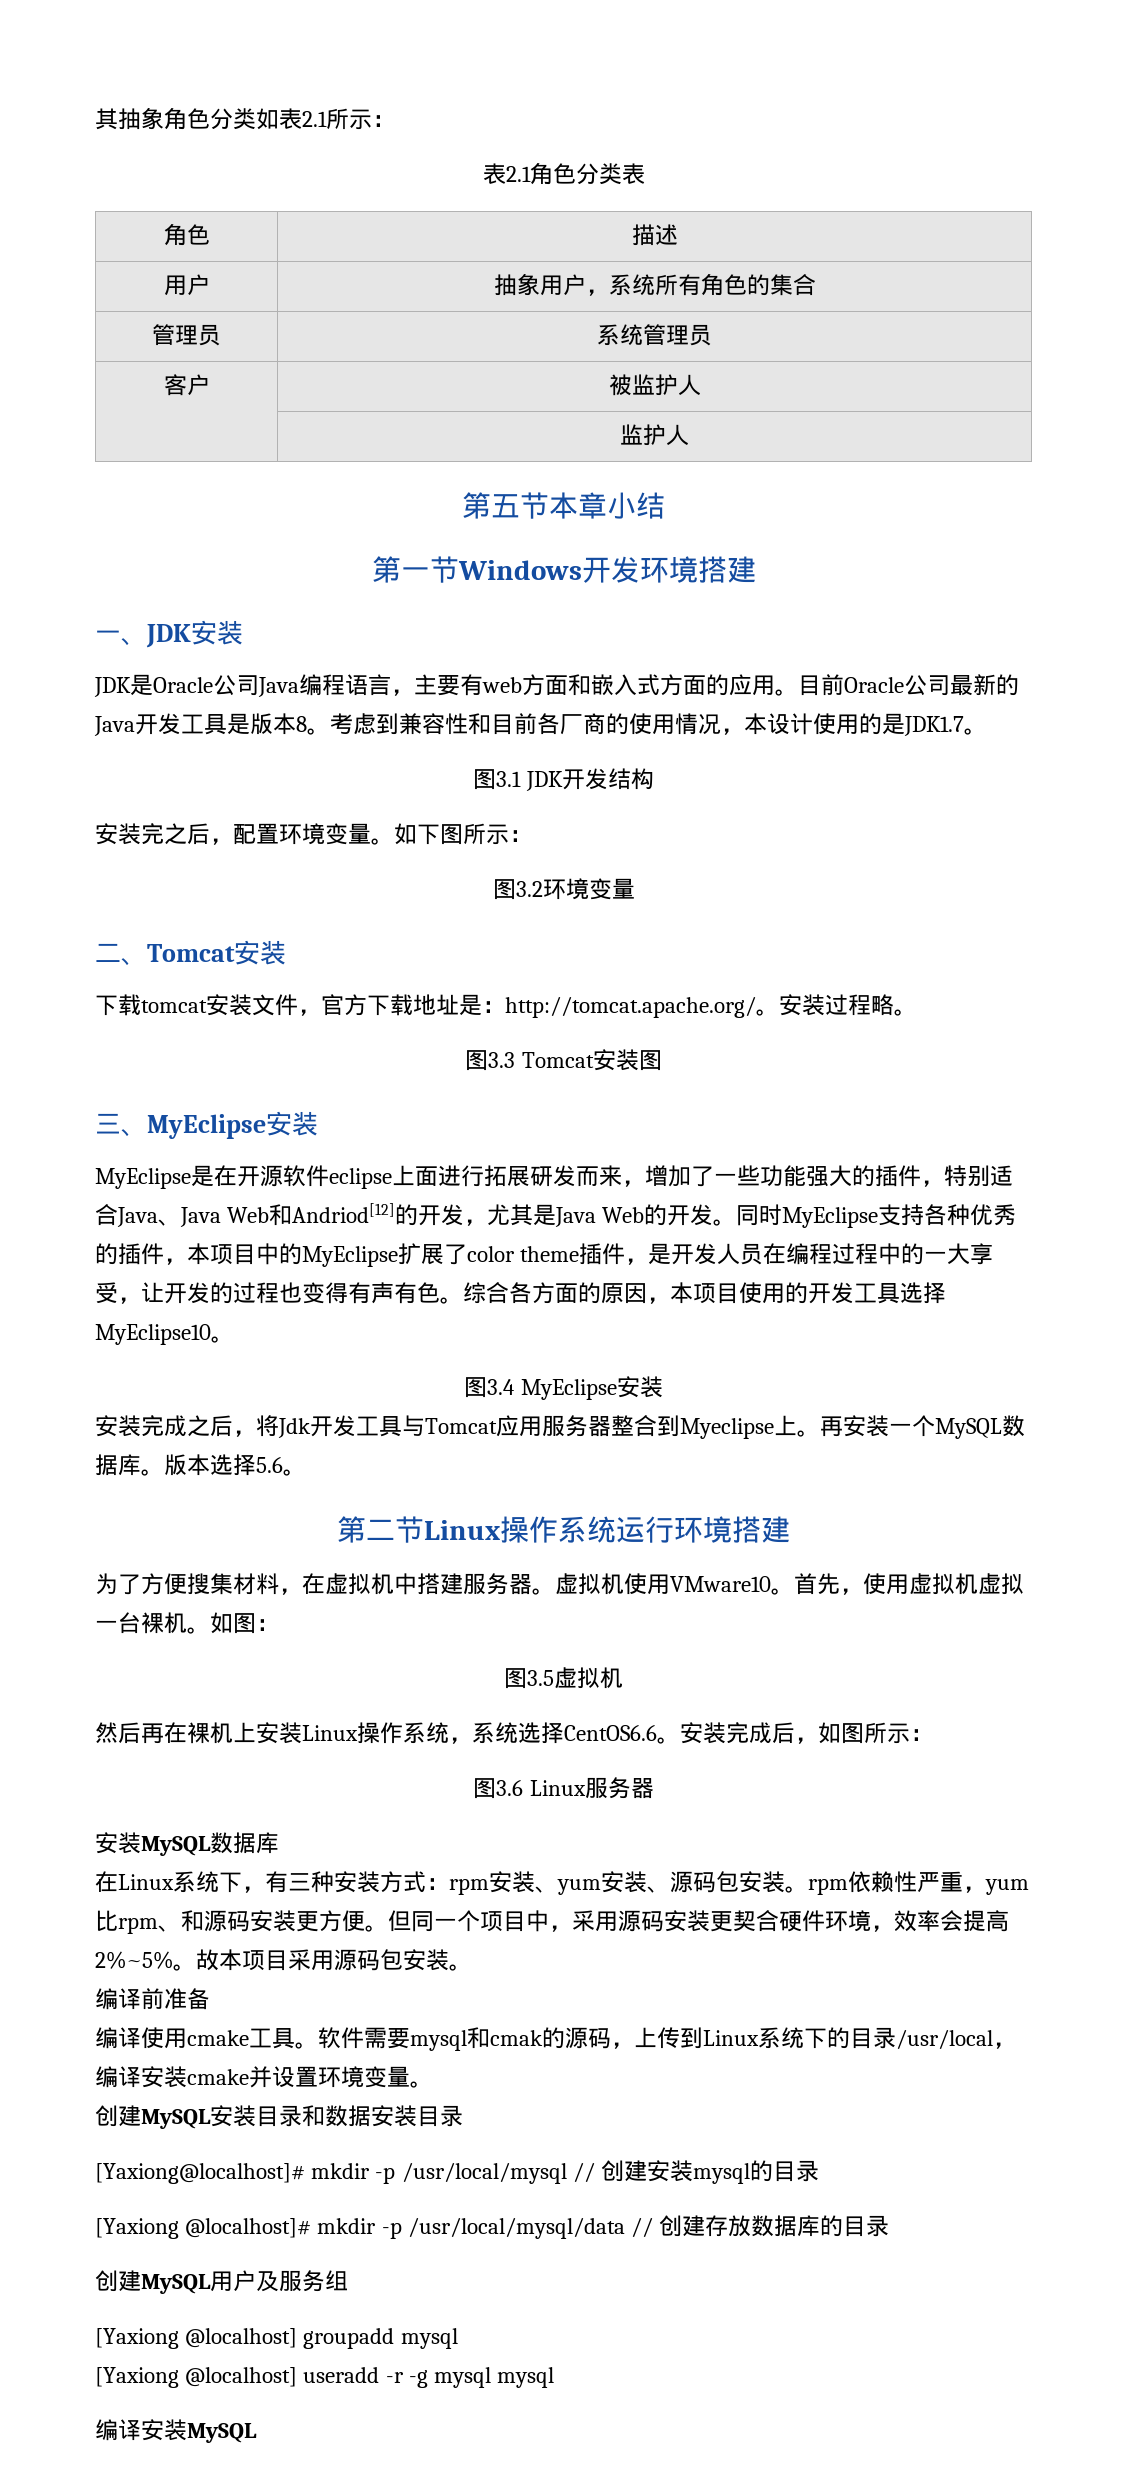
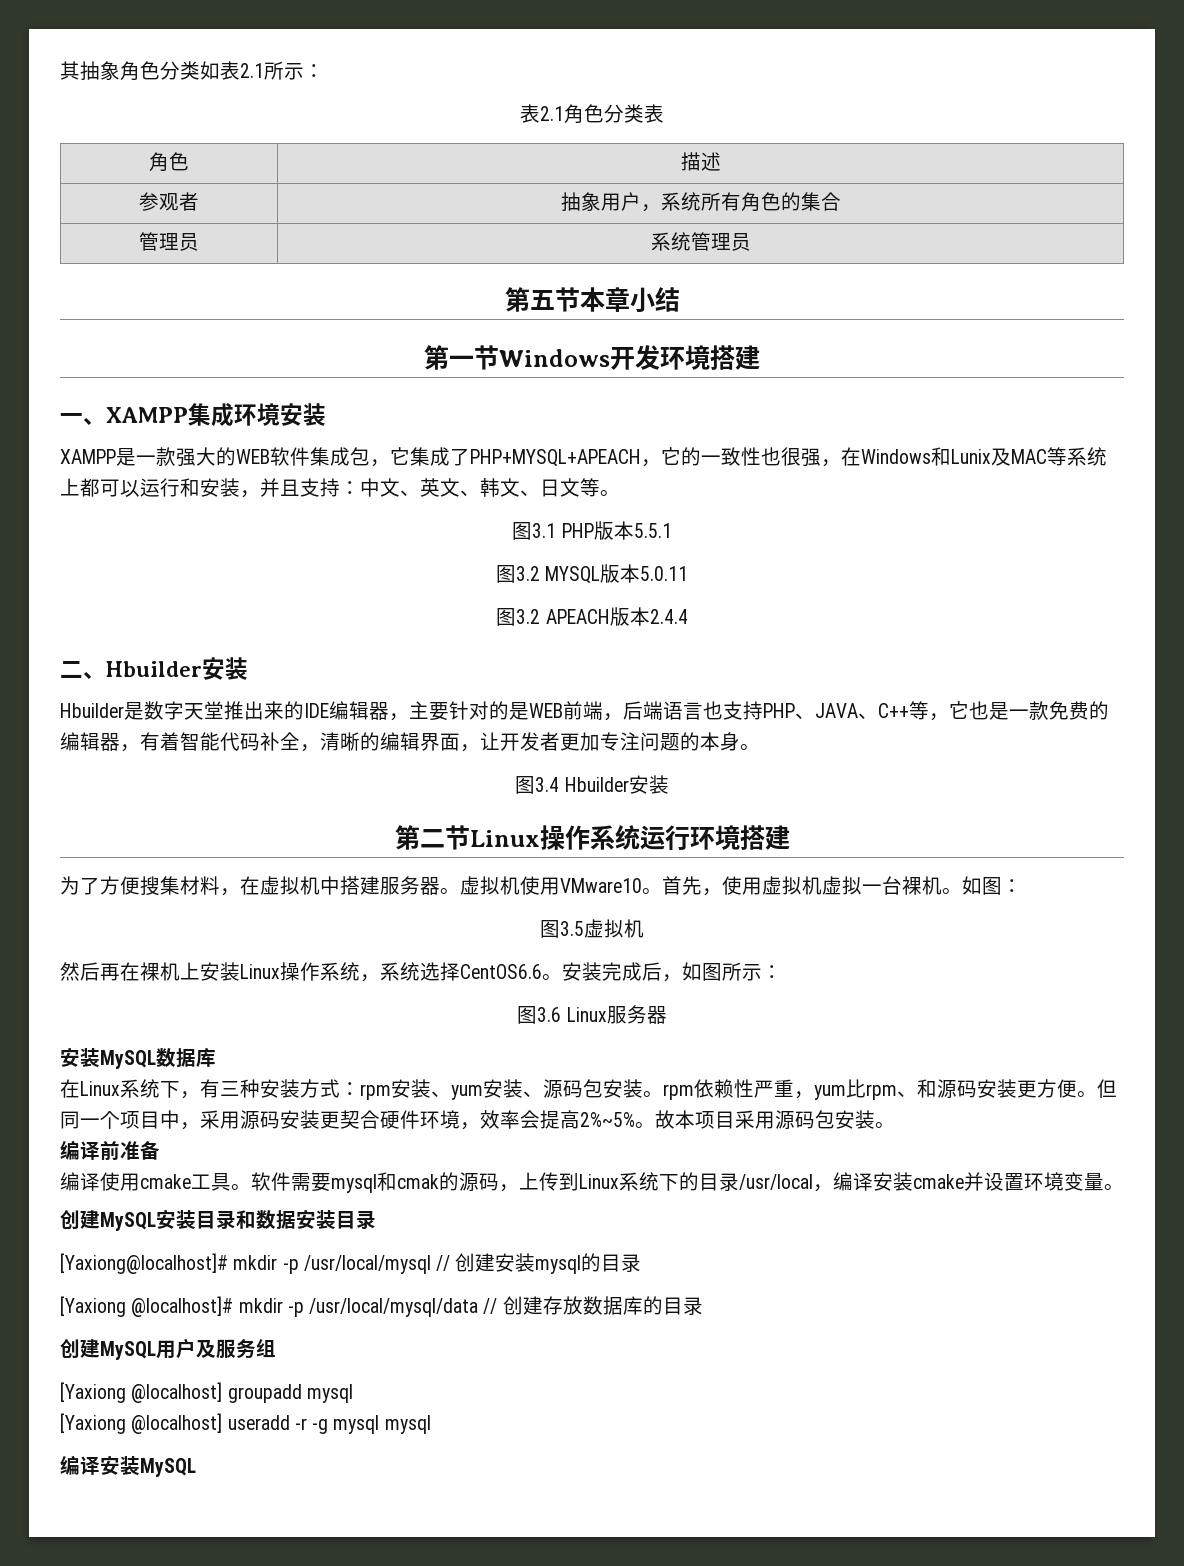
[163,274,210,296] 用户 -> [139,192,199,211] 参观者
[163,374,210,396] [608,374,701,396] [620,424,689,446] // 客户 | 被监护人 // | 监护人 -> (751, 242) none
[146,620,243,648] [94,674,1019,697] [94,713,987,736] [473,768,654,791] [95,823,532,845] [492,878,635,900] JDK安装 // JDK是Oracle公司Java编程语言，主要有web方面和嵌入式方面的应用。目前Oracle公司最新的Java开发工具是版本8。考虑到兼容性和目前各厂商的使用情况，本设计使用的是JDK1.7。 // 图3.1 JDK开发结构 // 安装完之后，配置环境变量。如下图所示： // 图3.2环境变量 -> [106,403,326,427] [60,447,1107,467] [60,478,620,498] [512,521,672,540] [495,564,689,584] [496,607,688,626] XAMPP集成环境安装 // XAMPP是一款强大的WEB软件集成包，它集成了PHP+MYSQL+APEACH，它的一致性也很强，在Windows和Lunix及MAC等系统上都可以运行和安装，并且支持：中文、英文、韩文、日文等。 // 图3.1 PHP版本5.5.1 // 图3.2 MYSQL版本5.0.11 // 图3.2 APEACH版本2.4.4
[147,940,286,965] [95,994,917,1018] [465,1049,662,1071] [95,1111,318,1139] [95,1165,1013,1189] [95,1203,1017,1228] [95,1243,994,1267] [95,1282,946,1304] [95,1323,211,1345] Tomcat安装 // 下载tomcat安装文件，官方下载地址是：http://tomcat.apache.org/。安装过程略。 // 图3.3 Tomcat安装图 // 三、MyEclipse安装 // MyEclipse是在开源软件eclipse上面进行拓展研发而来，增加了一些功能强大的插件，特别适合Java、Java Web和Andriod[12]的开发，尤其是Java Web的开发。同时MyEclipse支持各种优秀的插件，本项目中的MyEclipse扩展了color theme插件，是开发人员在编程过程中的一大享受，让开发的过程也变得有声有色。综合各方面的原因，本项目使用的开发工具选择MyEclipse10 -> [106,657,248,680] [60,701,1109,721] [60,732,740,752] Hbuilder安装 // Hbuilder是数字天堂推出来的IDE编辑器，主要针对的是WEB前端，后端语言也支持PHP、JAVA、C++等，它也是一款免费的编辑器，有着智能代码补全，清晰的编辑界面，让开发者更加专注问题的本身
[520,1376,663,1400] [95,1415,1025,1439] [95,1454,306,1476] MyEclipse安装 // 安装完成之后，将Jdk开发工具与Tomcat应用服务器整合到Myeclipse上。再安装一个MySQL数据库。版本选择5.6。 -> [564,775,669,794] Hbuilder安装

